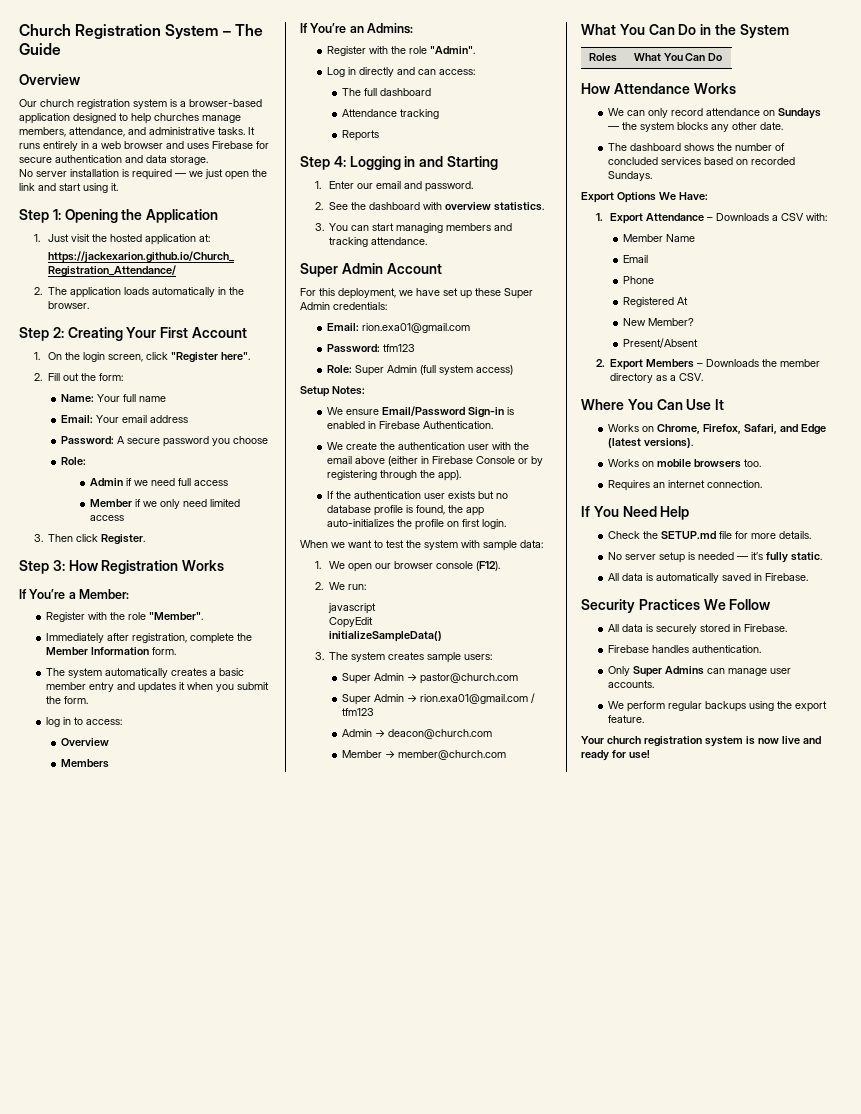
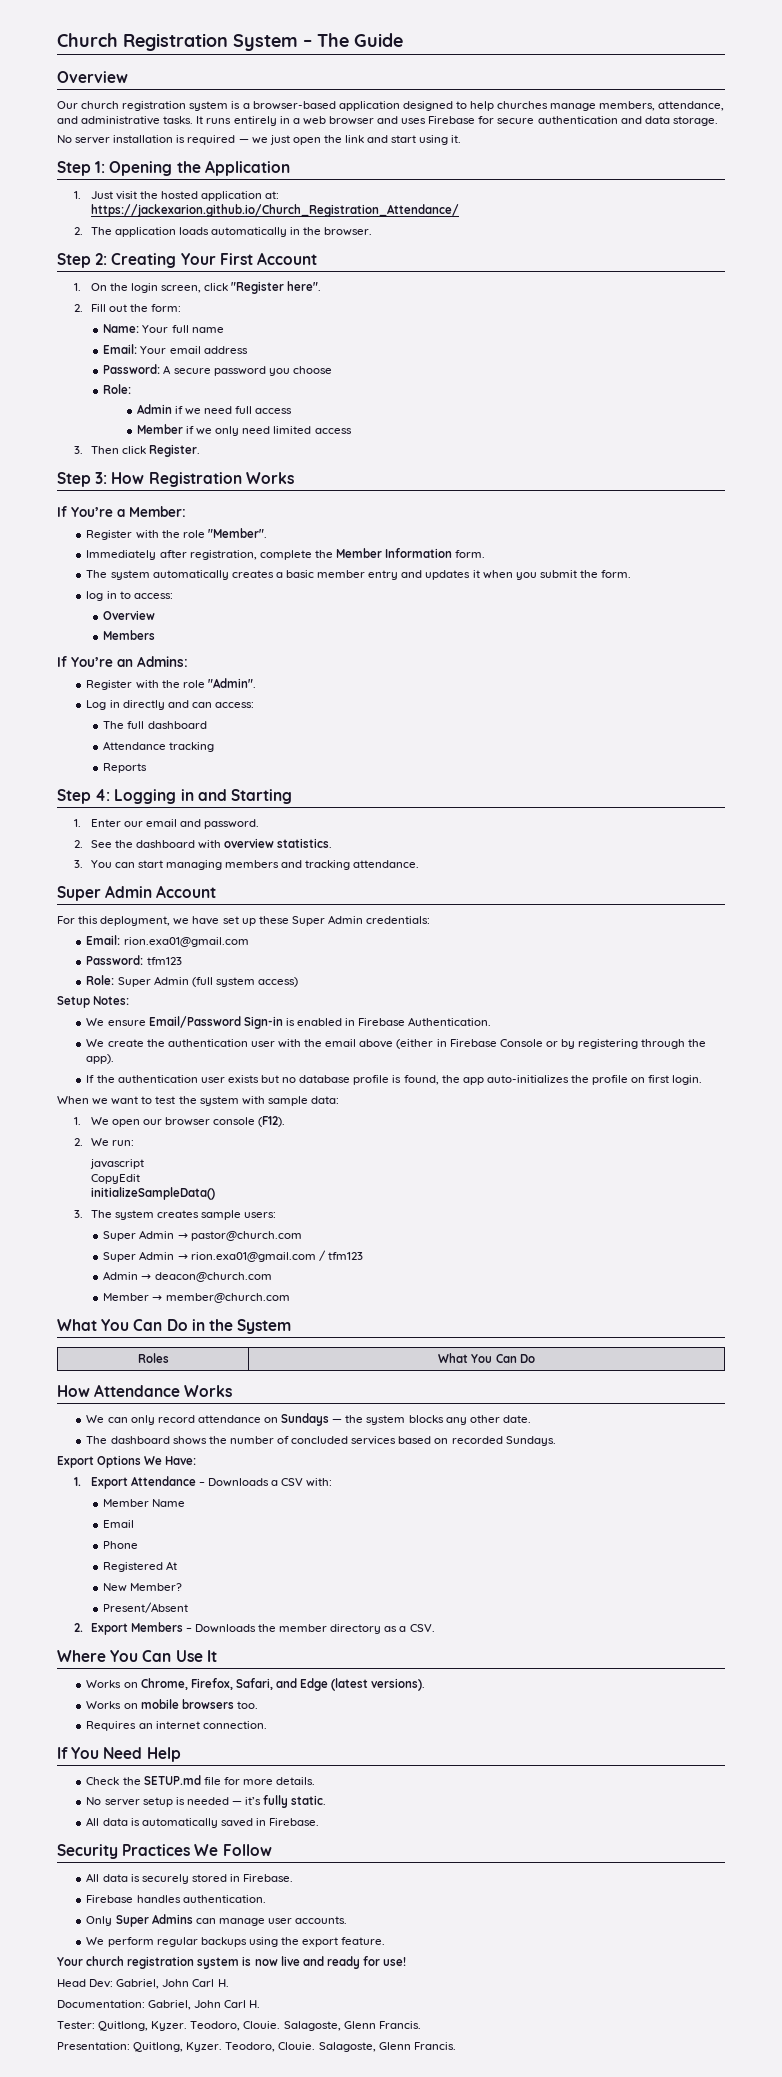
(650, 754) none -> [57,1979,229,1989] [57,2000,261,2010] [57,2021,421,2031] [57,2042,456,2052] // Head Dev: Gabriel, John Carl H. // Documentation: Gabriel, John Carl H. // Tester: Quitlong, Kyzer. Teodoro, Clouie. Salagoste, Glenn Francis. // Presentation: Quitlong, Kyzer. Teodoro, Clouie. Salagoste, Glenn Francis.

